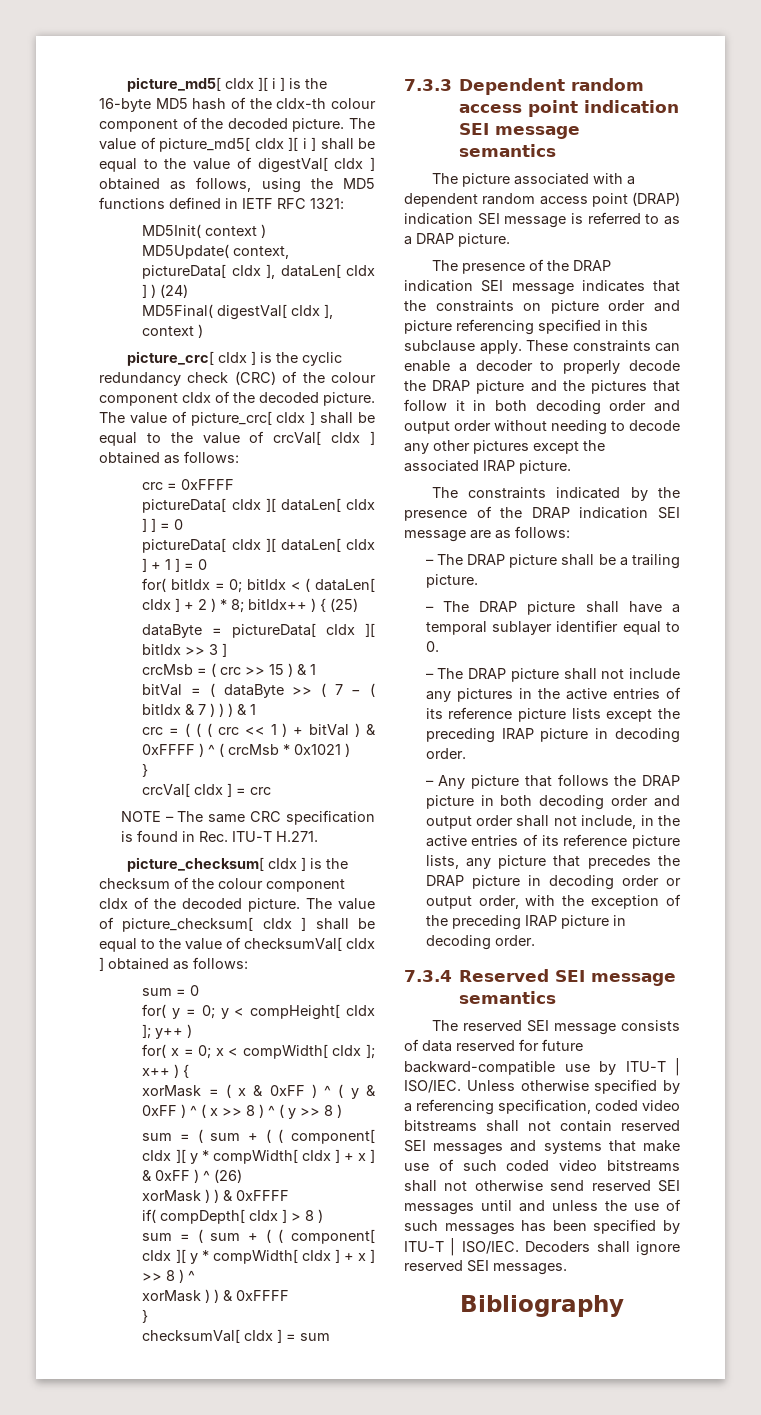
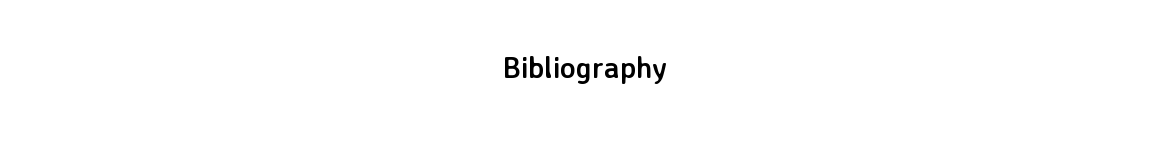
[126,77,327,92] [99,97,376,112] [99,117,375,132] [99,137,375,152] [99,157,376,173] [99,177,375,193] [99,197,344,209] [142,224,267,238] [142,244,290,259] [142,264,375,279] [142,284,189,298] [142,304,334,320] [142,324,204,338] [126,351,342,366] [99,371,376,386] [99,391,375,406] [99,411,375,426] [99,431,375,446] [99,451,239,464] [142,479,235,490] [142,498,375,513] [142,518,184,532] [142,538,375,553] [142,558,208,572] [142,578,375,593] [142,598,359,613] [142,623,375,638] [142,643,228,657] [142,663,317,677] [142,683,375,698] [142,703,257,717] [142,723,376,737] [142,743,351,757] [142,763,149,777] [142,783,272,797] [120,810,375,825] [120,830,318,842] [126,857,348,872] [99,877,345,892] [99,897,375,912] [99,917,375,932] [99,937,375,952] [99,957,248,971] [142,985,200,996] [142,1004,375,1020] [142,1024,193,1039] [142,1044,375,1059] [142,1064,190,1078] [142,1084,376,1099] [142,1104,343,1119] [142,1129,375,1144] [142,1149,375,1164] [142,1169,243,1183] [142,1189,290,1203] [142,1209,324,1224] [142,1229,375,1244] [142,1249,375,1264] [142,1269,196,1283] [142,1289,290,1303] [142,1309,149,1323] [142,1329,331,1343] [404,78,645,95] [459,100,680,117] [459,123,581,139] [459,144,557,157] [431,173,635,187] [404,192,680,207] [404,212,680,228] [404,233,510,247] [431,259,611,274] [404,280,680,295] [404,300,680,314] [404,319,648,335] [404,340,680,354] [404,360,680,374] [404,380,680,394] [404,399,680,415] [404,420,680,435] [404,440,605,454] [404,460,571,474] [431,487,680,501] [404,506,680,521] [404,526,570,542] [425,554,680,569] [425,574,478,588] [425,601,680,615] [425,620,680,635] [425,641,439,652] [425,668,680,682] [425,687,681,702] [425,707,680,722] [425,728,680,743] [425,748,466,759] [425,774,680,789] [425,795,680,810] [425,815,680,829] [425,834,680,849] [425,855,680,869] [425,875,681,890] [425,894,681,909] [425,915,626,930] [425,935,535,950] [404,969,677,986] [459,991,557,1004] [431,1020,680,1035] [404,1039,583,1052] [404,1058,680,1076] [404,1079,680,1094] [404,1099,680,1115] [404,1120,680,1132] [404,1140,680,1155] [404,1159,680,1172] [404,1180,680,1192] [404,1199,681,1215] [404,1219,680,1235] [404,1238,680,1256] [404,1260,567,1275] picture_md5[ cIdx ][ i ] is the 16-byte MD5 hash of the cIdx-th colour component of the decoded picture. The value of picture_md5[ cIdx ][ i ] shall be equal to the value of digestVal[ cIdx ] obtained as follows, using the MD5 functions defined in IETF RFC 1321: // MD5Init( context ) // MD5Update( context, pictureData[ cIdx ], dataLen[ cIdx ] ) (24) // MD5Final( digestVal[ cIdx ], context ) // picture_crc[ cIdx ] is the cyclic redundancy check (CRC) of the colour component cIdx of the decoded picture. The value of picture_crc[ cIdx ] shall be equal to the value of crcVal[ cIdx ] obtained as follows: // crc = 0xFFFF // pictureData[ cIdx ][ dataLen[ cIdx ] ] = 0 // pictureData[ cIdx ][ dataLen[ cIdx ] + 1 ] = 0 // for( bitIdx = 0; bitIdx < ( dataLen[ cIdx ] + 2 ) * 8; bitIdx++ ) { (25) // dataByte = pictureData[ cIdx ][ bitIdx >> 3 ] // crcMsb = ( crc >> 15 ) & 1 // bitVal = ( dataByte >> ( 7 − ( bitIdx & 7 ) ) ) & 1 // crc = ( ( ( crc << 1 ) + bitVal ) & 0xFFFF ) ^ ( crcMsb * 0x1021 ) // } // crcVal[ cIdx ] = crc // NOTE – The same CRC specification is found in Rec. ITU-T H.271. // picture_checksum[ cIdx ] is the checksum of the colour component cIdx of the decoded picture. The value of picture_checksum[ cIdx ] shall be equal to the value of checksumVal[ cIdx ] obtained as follows: // sum = 0 // for( y = 0; y < compHeight[ cIdx ]; y++ ) // for( x = 0; x < compWidth[ cIdx ]; x++ ) { // xorMask = ( x & 0xFF ) ^ ( y & 0xFF ) ^ ( x >> 8 ) ^ ( y >> 8 ) // sum = ( sum + ( ( component[ cIdx ][ y * compWidth[ cIdx ] + x ] & 0xFF ) ^ (26) // xorMask ) ) & 0xFFFF // if( compDepth[ cIdx ] > 8 ) // sum = ( sum + ( ( component[ cIdx ][ y * compWidth[ cIdx ] + x ] >> 8 ) ^ // xorMask ) ) & 0xFFFF // } // checksumVal[ cIdx ] = sum // 7.3.3 Dependent random access point indication SEI message semantics // The picture associated with a dependent random access point (DRAP) indication SEI message is referred to as a DRAP picture. // The presence of the DRAP indication SEI message indicates that the constraints on picture order and picture referencing specified in this subclause apply. These constraints can enable a decoder to properly decode the DRAP picture and the pictures that follow it in both decoding order and output order without needing to decode any other pictures except the associated IRAP picture. // The constraints indicated by the presence of the DRAP indication SEI message are as follows: // – The DRAP picture shall be a trailing picture. // – The DRAP picture shall have a temporal sublayer identifier equal to 0. // – The DRAP picture shall not include any pictures in the active entries of its reference picture lists except the preceding IRAP picture in decoding order. // – Any picture that follows the DRAP picture in both decoding order and output order shall not include, in the active entries of its reference picture lists, any picture that precedes the DRAP picture in decoding order or output order, with the exception of the preceding IRAP picture in decoding order. // 7.3.4 Reserved SEI message semantics // The reserved SEI message consists of data reserved for future backward-compatible use by ITU-T | ISO/IEC. Unless otherwise specified by a referencing specification, coded video bitstreams shall not contain reserved SEI messages and systems that make use of such coded video bitstreams shall not otherwise send reserved SEI messages until and unless the use of such messages has been specified by ITU-T | ISO/IEC. Decoders shall ignore reserved SEI messages. // -> (503, 70) none

